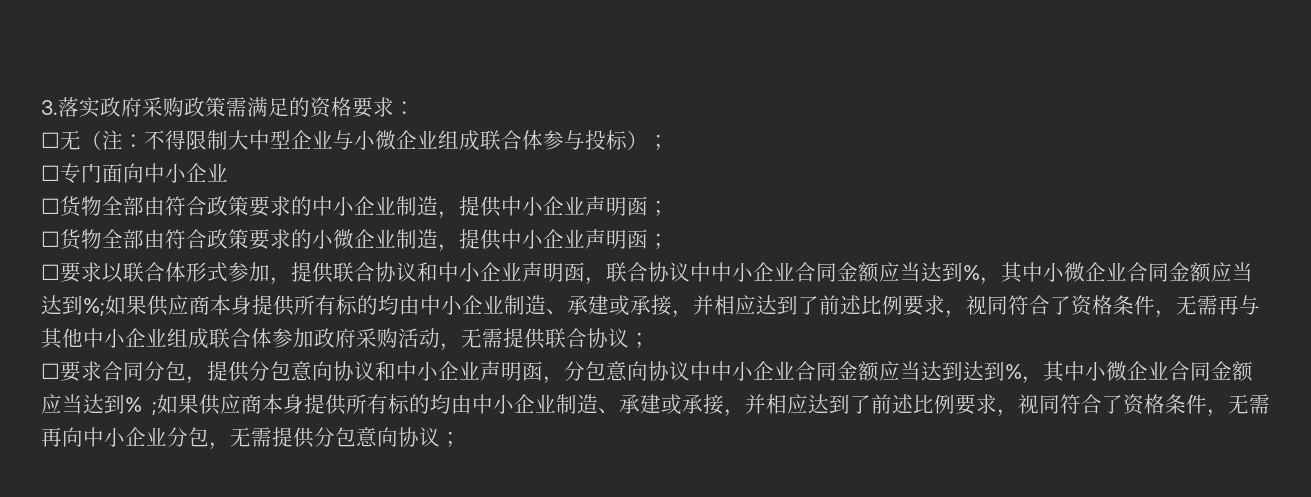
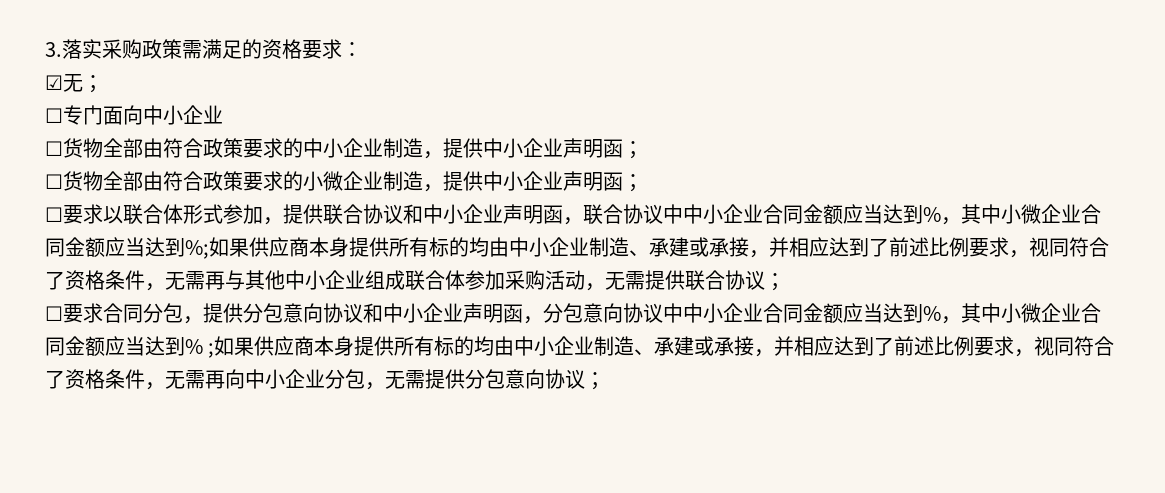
[100,97,142,117] 政府 -> (102, 49) none
[41,130,648,151] ☐无（注：不得限制大中型企业与小微企业组成联合体参与投标） -> [45,74,83,92] ☑无
[314,328,356,348] 政府 -> (505, 280) none
[963,361,1005,381] 达到 -> (923, 313) none

